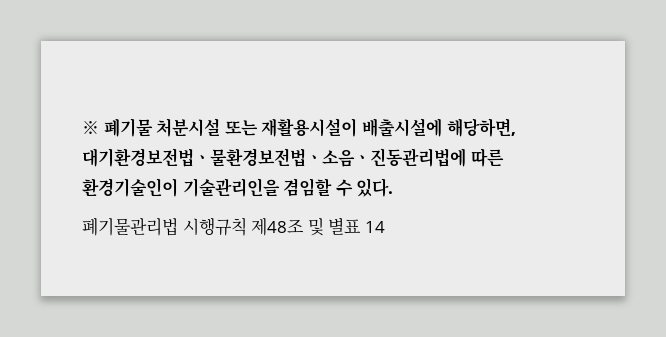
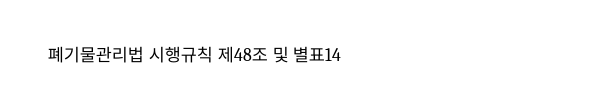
[82,118,516,137] [82,148,504,167] [82,178,394,197] ※ 폐기물 처분시설 또는 재활용시설이 배출시설에 해당하면, 대기환경보전법ㆍ물환경보전법ㆍ소음ㆍ진동관리법에 따른 환경기술인이 기술관리인을 겸임할 수 있다. // -> (48, 54) none
[328,217,385,235] 별표 14 -> [293,46,342,63] 별표14

